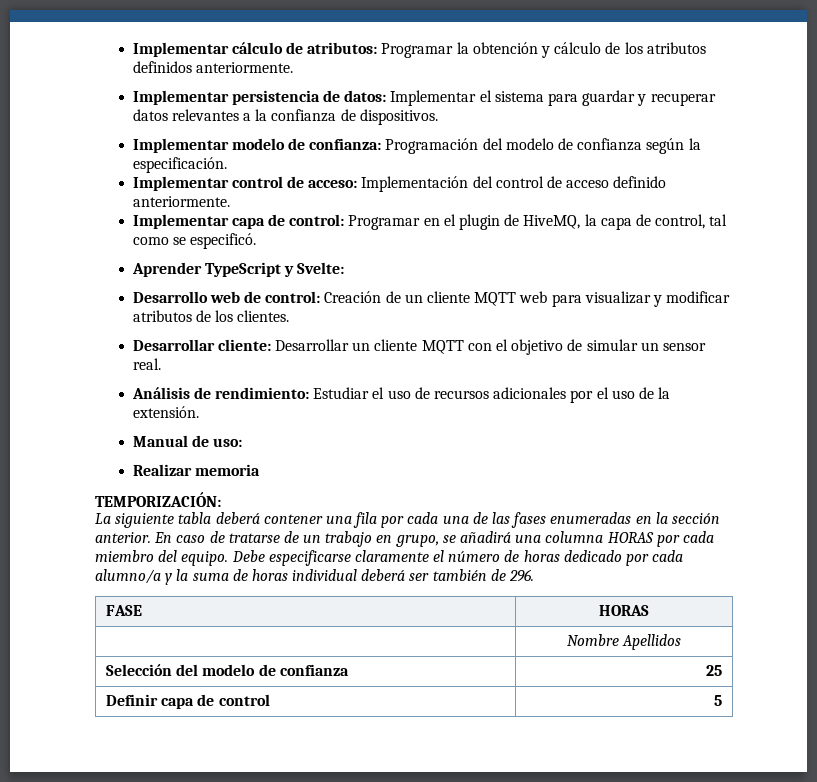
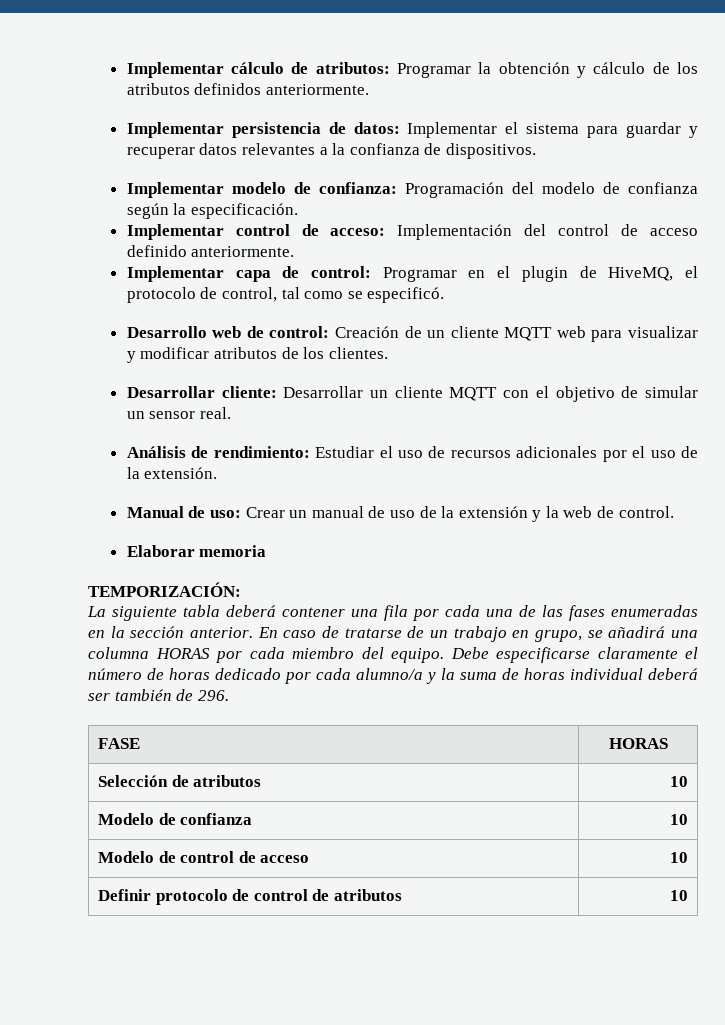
[584,214,632,230] la capa -> [685,266,699,278] [126,287,196,303] el protocolo
[131,262,345,277] // Aprender TypeScript y Svelte: -> (445, 295) none
[132,464,192,476] // Realizar -> [245,506,674,522] [126,545,195,557] Crear un manual de uso de la extensión y la web de control. // Elaborar
[566,634,682,650] [106,664,349,676] [705,665,722,676] | Nombre Apellidos // Selección del modelo de confianza | 25 -> [98,775,262,787] [669,776,688,787] [98,813,253,825] [669,814,688,825] [98,851,310,863] [669,852,688,863] Selección de atributos | 10 // Modelo de confianza | 10 // Modelo de control de acceso | 10
[161,694,270,709] [713,695,722,706] capa de control | 5 -> [155,889,402,905] [669,890,688,901] protocolo de control de atributos | 10

